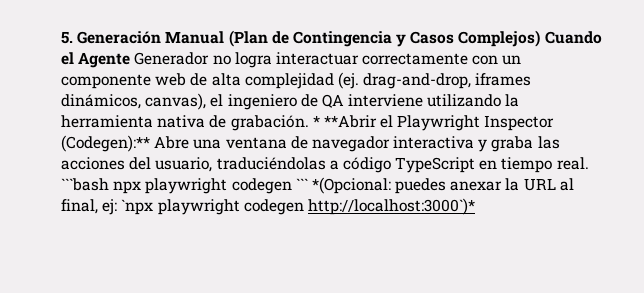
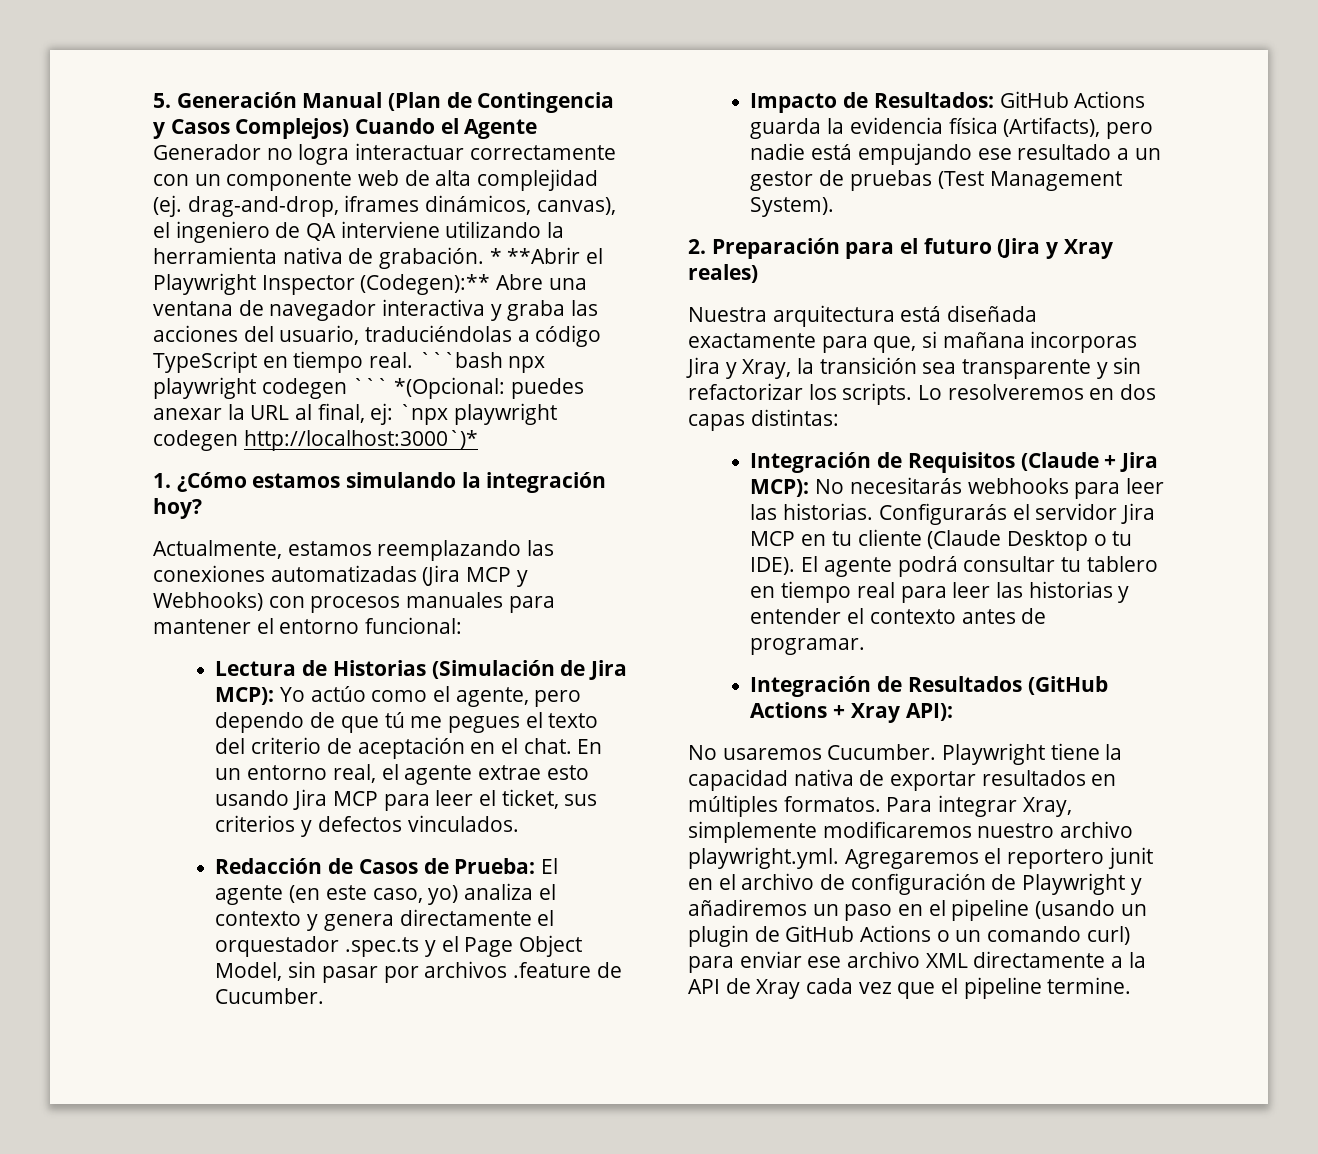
(475, 206) none -> [153,472,607,493] [153,498,202,519] [153,540,555,561] [153,565,528,587] [153,592,555,613] [153,617,463,634] [215,660,627,680] [215,686,582,707] [215,712,599,733] [215,737,603,759] [215,764,589,785] [215,789,598,811] [215,815,519,837] [215,858,558,874] [215,883,556,905] [215,909,555,931] [215,935,582,957] [215,961,622,983] [215,988,325,1004] [750,91,1146,113] [750,117,1153,139] [750,143,1161,165] [750,170,1123,191] [750,197,835,217] [688,238,1113,259] [688,264,758,283] [688,305,1038,327] [688,331,1138,353] [686,357,1142,379] [688,383,1157,405] [688,409,839,431] [750,452,1158,473] [750,477,1164,499] [750,503,1155,525] [750,529,1133,551] [750,556,1158,577] [750,581,1130,603] [750,608,1047,624] [750,638,866,655] [750,676,1108,697] [750,702,953,723] [688,743,1123,765] [688,769,1117,791] [688,795,1072,817] [688,821,1134,843] [688,847,1153,869] [688,873,1142,895] [688,899,1147,921] [688,925,1130,947] [688,951,1146,973] [688,977,1132,999] // 1. ¿Cómo estamos simulando la integración hoy? // Actualmente, estamos reemplazando las conexiones automatizadas (Jira MCP y Webhooks) con procesos manuales para mantener el entorno funcional: // Lectura de Historias (Simulación de Jira MCP): Yo actúo como el agente, pero dependo de que tú me pegues el texto del criterio de aceptación en el chat. En un entorno real, el agente extrae esto usando Jira MCP para leer el ticket, sus criterios y defectos vinculados. // Redacción de Casos de Prueba: El agente (en este caso, yo) analiza el contexto y genera directamente el orquestador .spec.ts y el Page Object Model, sin pasar por archivos .feature de Cucumber. // Impacto de Resultados: GitHub Actions guarda la evidencia física (Artifacts), pero nadie está empujando ese resultado a un gestor de pruebas (Test Management System). // 2. Preparación para el futuro (Jira y Xray reales) // Nuestra arquitectura está diseñada exactamente para que, si mañana incorporas Jira y Xray, la transición sea transparente y sin refactorizar los scripts. Lo resolveremos en dos capas distintas: // Integración de Requisitos (Claude + Jira MCP): No necesitarás webhooks para leer las historias. Configurarás el servidor Jira MCP en tu cliente (Claude Desktop o tu IDE). El agente podrá consultar tu tablero en tiempo real para leer las historias y entender el contexto antes de programar. // Integración de Resultados (GitHub Actions + Xray API): // No usaremos Cucumber. Playwright tiene la capacidad nativa de exportar resultados en múltiples formatos. Para integrar Xray, simplemente modificaremos nuestro archivo playwright.yml. Agregaremos el reportero junit en el archivo de configuración de Playwright y añadiremos un paso en el pipeline (usando un plugin de GitHub Actions o un comando curl) para enviar ese archivo XML directamente a la API de Xray cada vez que el pipeline termine.

